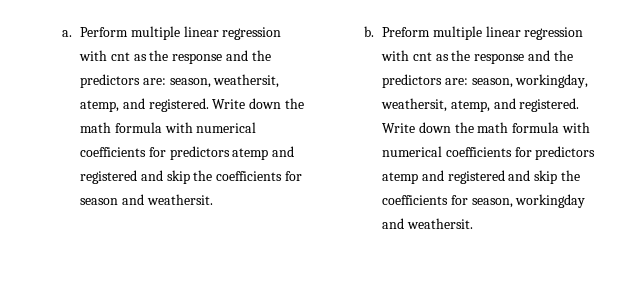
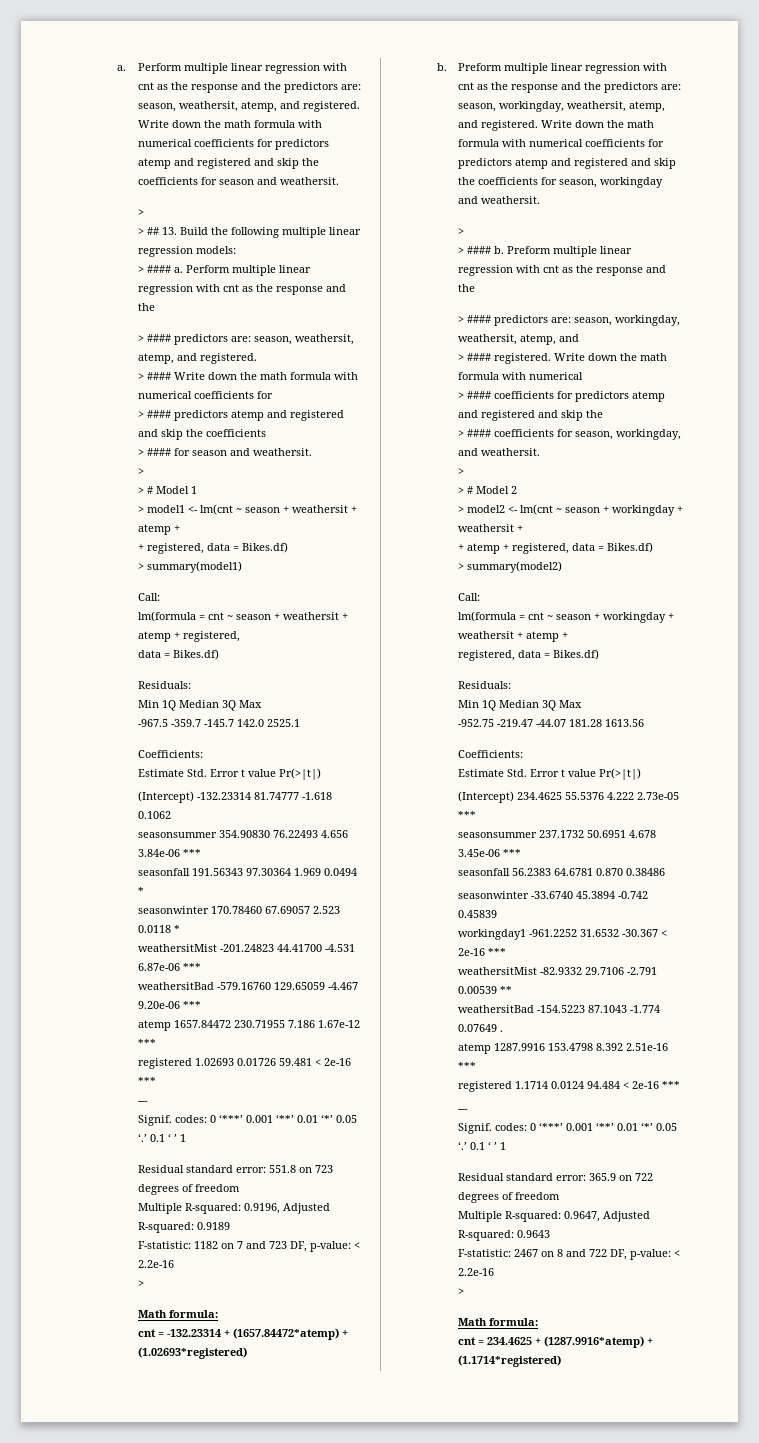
(213, 199) none -> [138,209,145,216] [138,227,362,238] [138,246,237,257] [138,265,312,276] [138,284,347,295] [138,303,156,311] [138,334,355,345] [138,353,258,364] [138,372,359,380] [138,391,274,399] [138,410,345,421] [138,429,267,440] [138,448,313,456] [138,468,145,475] [138,486,198,494] [138,504,358,515] [138,524,181,535] [138,542,289,554] [138,561,243,573] [138,593,161,601] [138,611,349,622] [138,631,241,642] [138,649,220,660] [138,681,192,689] [138,700,263,711] [138,719,301,727] [138,750,204,758] [138,768,322,780] [138,791,333,803] [138,811,172,819] [138,830,349,838] [138,849,202,857] [138,868,358,876] [138,887,145,895] [138,906,341,914] [138,925,181,933] [138,944,356,952] [138,963,202,971] [138,982,359,990] [138,1001,202,1009] [138,1020,361,1031] [138,1039,157,1047] [138,1058,352,1069] [138,1077,157,1085] [138,1101,149,1104] [138,1114,358,1126] [138,1133,187,1142] [138,1165,334,1173] [138,1184,241,1195] [138,1203,331,1214] [138,1222,231,1233] [138,1241,361,1252] [138,1260,175,1268] [138,1280,145,1287] [138,1310,219,1318] [138,1328,349,1340] [138,1347,248,1359] // > // > ## 13. Build the following multiple linear regression models: // > #### a. Perform multiple linear regression with cnt as the response and the // > #### predictors are: season, weathersit, atemp, and registered. // > #### Write down the math formula with numerical coefficients for // > #### predictors atemp and registered and skip the coefficients // > #### for season and weathersit. // > // > # Model 1 // > model1 <- lm(cnt ~ season + weathersit + atemp + // + registered, data = Bikes.df) // > summary(model1) // Call: // lm(formula = cnt ~ season + weathersit + atemp + registered, // data = Bikes.df) // Residuals: // Min 1Q Median 3Q Max // -967.5 -359.7 -145.7 142.0 2525.1 // Coefficients: // Estimate Std. Error t value Pr(>|t|) // (Intercept) -132.23314 81.74777 -1.618 0.1062 // seasonsummer 354.90830 76.22493 4.656 3.84e-06 *** // seasonfall 191.56343 97.30364 1.969 0.0494 * // seasonwinter 170.78460 67.69057 2.523 0.0118 * // weathersitMist -201.24823 44.41700 -4.531 6.87e-06 *** // weathersitBad -579.16760 129.65059 -4.467 9.20e-06 *** // atemp 1657.84472 230.71955 7.186 1.67e-12 *** // registered 1.02693 0.01726 59.481 < 2e-16 *** // --- // Signif. codes: 0 ‘***’ 0.001 ‘**’ 0.01 ‘*’ 0.05 ‘.’ 0.1 ‘ ’ 1 // Residual standard error: 551.8 on 723 degrees of freedom // Multiple R-squared: 0.9196, Adjusted R-squared: 0.9189 // F-statistic: 1182 on 7 and 723 DF, p-value: < 2.2e-16 // > // Math formula: // cnt = -132.23314 + (1657.84472*atemp) + (1.02693*registered)
(473, 223) none -> [458,228,465,235] [458,246,633,257] [458,265,667,276] [458,284,476,292] [458,315,681,326] [458,334,580,345] [458,353,668,364] [458,372,584,380] [458,391,666,402] [458,410,604,421] [458,429,682,440] [458,448,541,456] [458,468,465,475] [458,486,518,494] [458,504,684,516] [458,524,524,532] [458,542,654,554] [458,561,563,573] [458,593,481,601] [458,611,675,623] [458,631,569,642] [458,649,600,661] [458,681,512,689] [458,700,583,711] [458,719,645,727] [458,750,524,758] [458,768,642,780] [458,791,680,803] [458,811,477,819] [458,830,657,838] [458,849,522,857] [458,868,666,876] [458,891,649,899] [458,910,498,918] [458,929,668,940] [458,948,507,956] [458,967,658,975] [458,986,513,994] [458,1005,661,1013] [458,1024,504,1032] [458,1043,669,1054] [458,1062,477,1070] [458,1081,681,1092] [458,1109,469,1112] [458,1122,678,1134] [458,1141,507,1150] [458,1173,654,1181] [458,1192,561,1203] [458,1211,651,1222] [458,1230,551,1241] [458,1249,681,1260] [458,1268,495,1276] [458,1288,465,1295] [458,1318,539,1326] [458,1336,654,1348] [458,1355,562,1367] // > // > #### b. Preform multiple linear regression with cnt as the response and the // > #### predictors are: season, workingday, weathersit, atemp, and // > #### registered. Write down the math formula with numerical // > #### coefficients for predictors atemp and registered and skip the // > #### coefficients for season, workingday, and weathersit. // > // > # Model 2 // > model2 <- lm(cnt ~ season + workingday + weathersit + // + atemp + registered, data = Bikes.df) // > summary(model2) // Call: // lm(formula = cnt ~ season + workingday + weathersit + atemp + // registered, data = Bikes.df) // Residuals: // Min 1Q Median 3Q Max // -952.75 -219.47 -44.07 181.28 1613.56 // Coefficients: // Estimate Std. Error t value Pr(>|t|) // (Intercept) 234.4625 55.5376 4.222 2.73e-05 *** // seasonsummer 237.1732 50.6951 4.678 3.45e-06 *** // seasonfall 56.2383 64.6781 0.870 0.38486 // seasonwinter -33.6740 45.3894 -0.742 0.45839 // workingday1 -961.2252 31.6532 -30.367 < 2e-16 *** // weathersitMist -82.9332 29.7106 -2.791 0.00539 ** // weathersitBad -154.5223 87.1043 -1.774 0.07649 . // atemp 1287.9916 153.4798 8.392 2.51e-16 *** // registered 1.1714 0.0124 94.484 < 2e-16 *** // --- // Signif. codes: 0 ‘***’ 0.001 ‘**’ 0.01 ‘*’ 0.05 ‘.’ 0.1 ‘ ’ 1 // Residual standard error: 365.9 on 722 degrees of freedom // Multiple R-squared: 0.9647, Adjusted R-squared: 0.9643 // F-statistic: 2467 on 8 and 722 DF, p-value: < 2.2e-16 // > // Math formula: // cnt = 234.4625 + (1287.9916*atemp) + (1.1714*registered)

